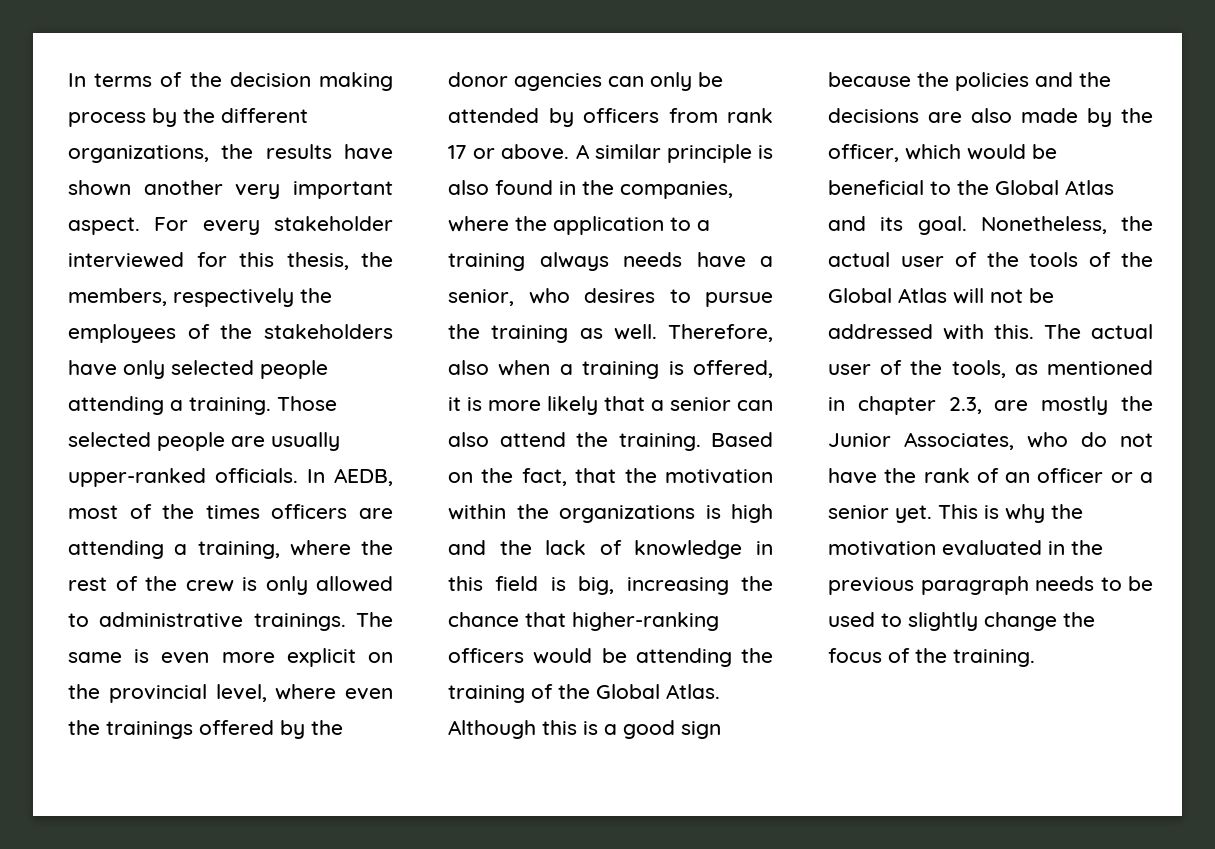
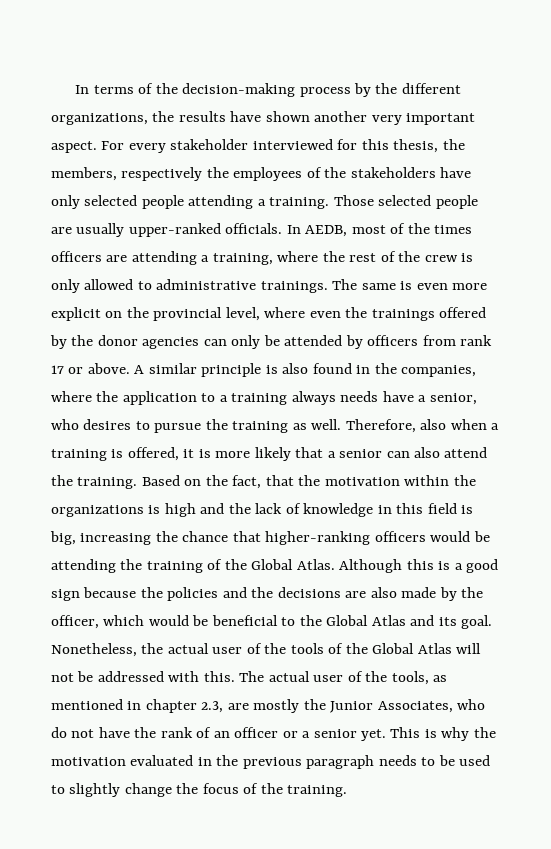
[229,72,393,91] decision making -> [182,83,296,97] decision-making

